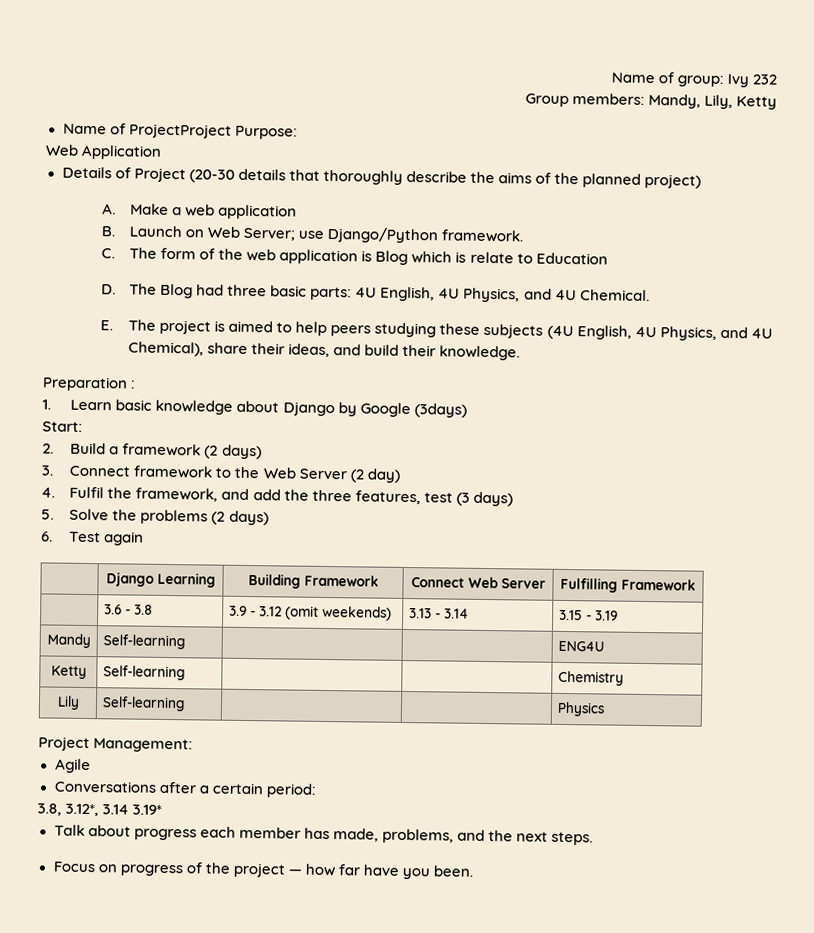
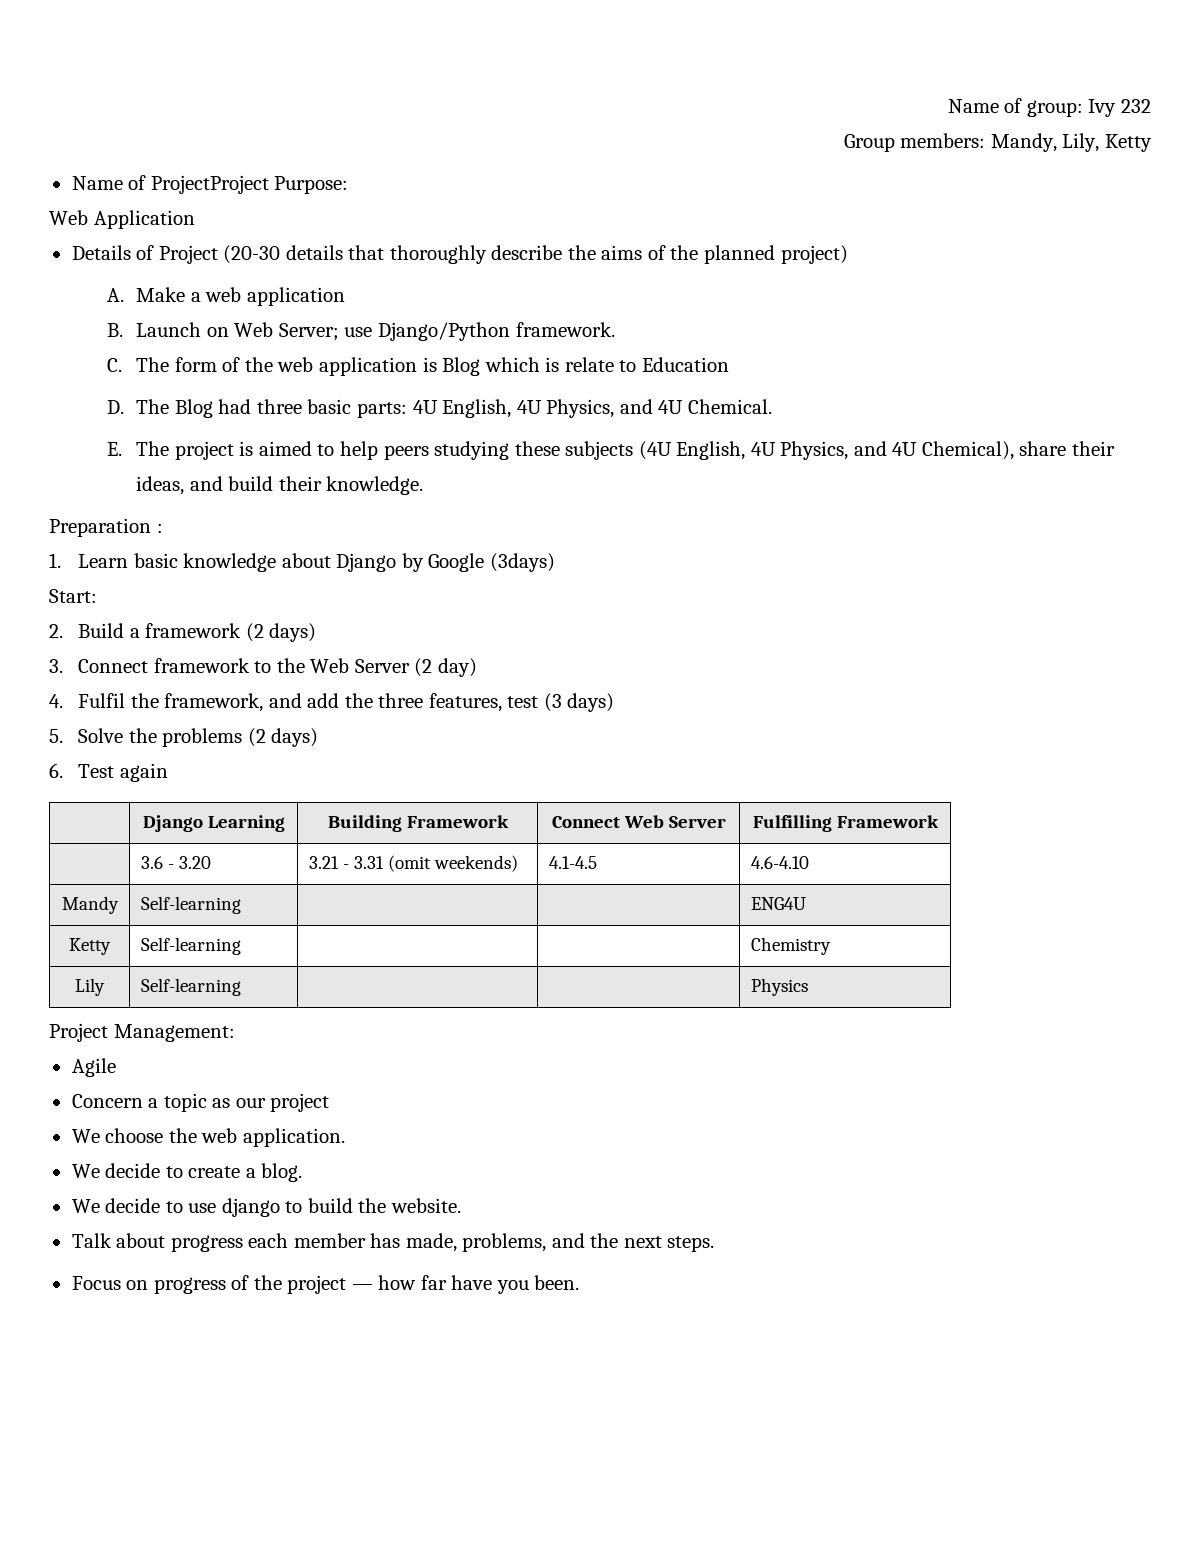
[133,604,153,615] [228,605,392,621] [408,608,469,619] [558,609,618,621] 3.8 | 3.9 - 3.12 (omit weekends) | 3.13 - 3.14 | 3.15 - 3.19 -> [178,856,211,869] [308,855,518,872] [548,856,597,869] [750,856,809,869] 3.20 | 3.21 - 3.31 (omit weekends) | 4.1-4.5 | 4.6-4.10
[53,780,317,798] [37,803,163,817] Conversations after a certain period: // 3.8, 3.12*, 3.14 3.19* -> [71,1093,330,1112] [71,1128,345,1147] [71,1163,303,1182] [71,1198,461,1217] Concern a topic as our project // We choose the web application. // We decide to create a blog. // We decide to use django to build the website.

